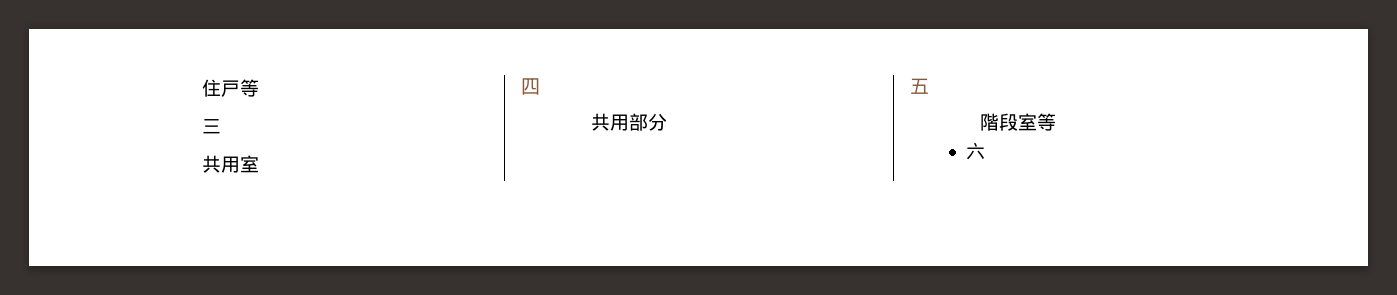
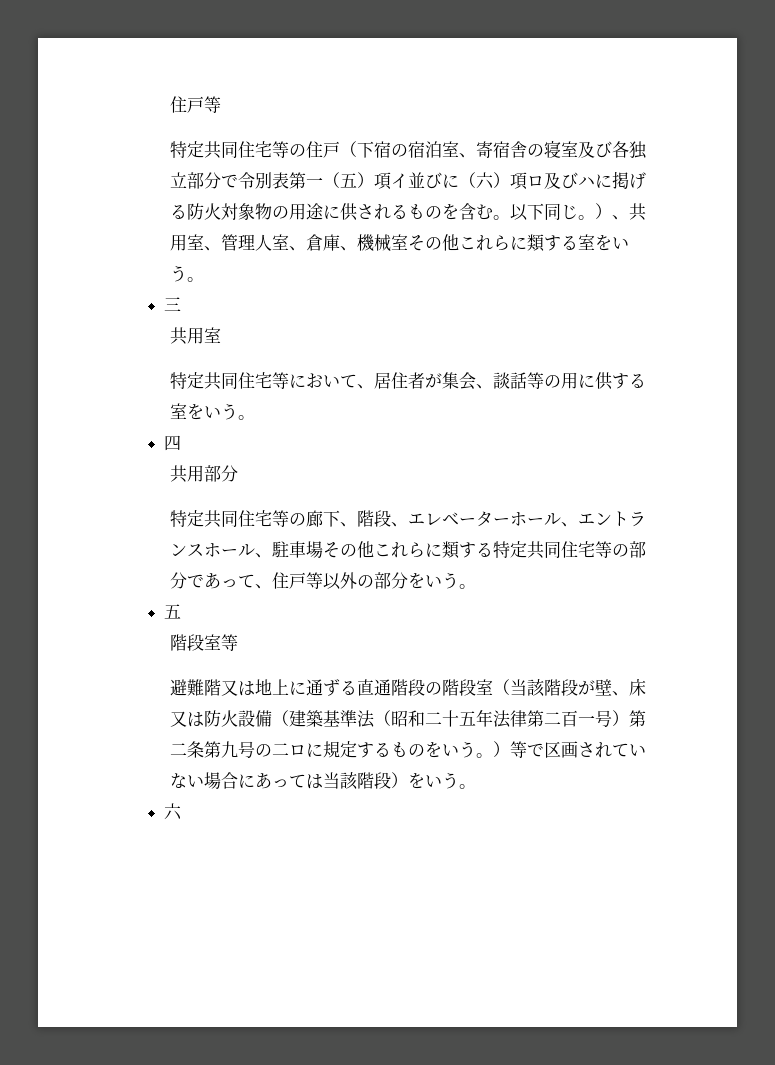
[201,119,221,134] [201,155,259,173] [521,78,540,95] [590,113,667,131] [910,78,929,94] [979,113,1056,131] 三 // 共用室 // 四 // 共用部分 // 五 // 階段室等 -> [169,140,647,159] [169,171,646,190] [169,203,646,221] [169,234,629,252] [169,265,204,282] [164,297,182,311] [169,327,221,345] [169,372,646,390] [169,403,255,420] [164,435,182,451] [169,465,238,483] [169,510,646,528] [169,541,646,559] [169,572,476,590] [164,604,182,619] [169,634,238,651] [169,679,646,697] [169,709,646,728] [169,741,646,758] [169,772,476,790] 特定共同住宅等の住戸（下宿の宿泊室、寄宿舎の寝室及び各独立部分で令別表第一（五）項イ並びに（六）項ロ及びハに掲げる防火対象物の用途に供されるものを含む。以下同じ。）、共用室、管理人室、倉庫、機械室その他これらに類する室をいう。 // 三 // 共用室 // 特定共同住宅等において、居住者が集会、談話等の用に供する室をいう。 // 四 // 共用部分 // 特定共同住宅等の廊下、階段、エレベーターホール、エントランスホール、駐車場その他これらに類する特定共同住宅等の部分であって、住戸等以外の部分をいう。 // 五 // 階段室等 // 避難階又は地上に通ずる直通階段の階段室（当該階段が壁、床又は防火設備（建築基準法（昭和二十五年法律第二百一号）第二条第九号の二ロに規定するものをいう。）等で区画されていない場合にあっては当該階段）をいう。

